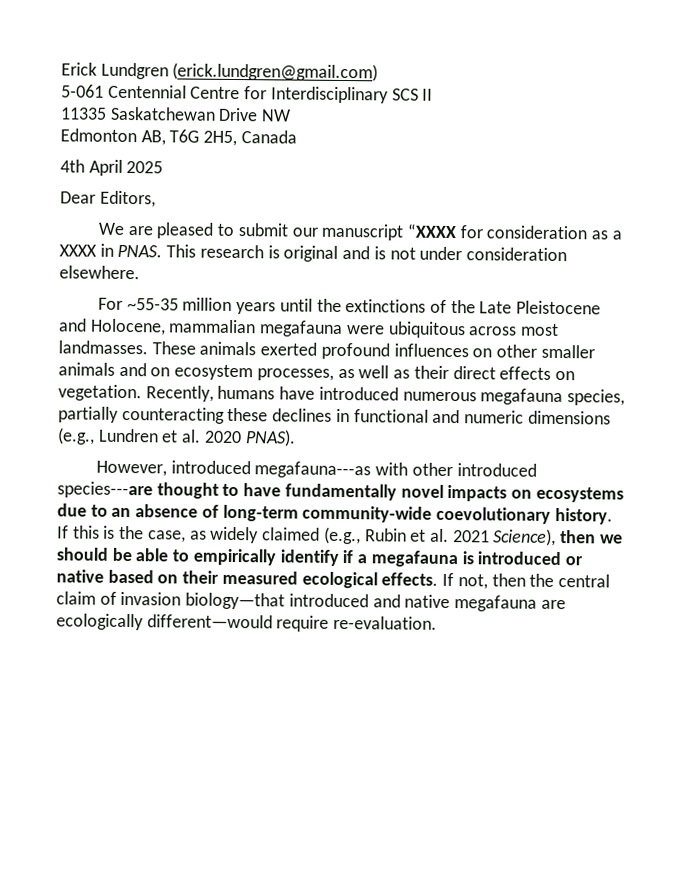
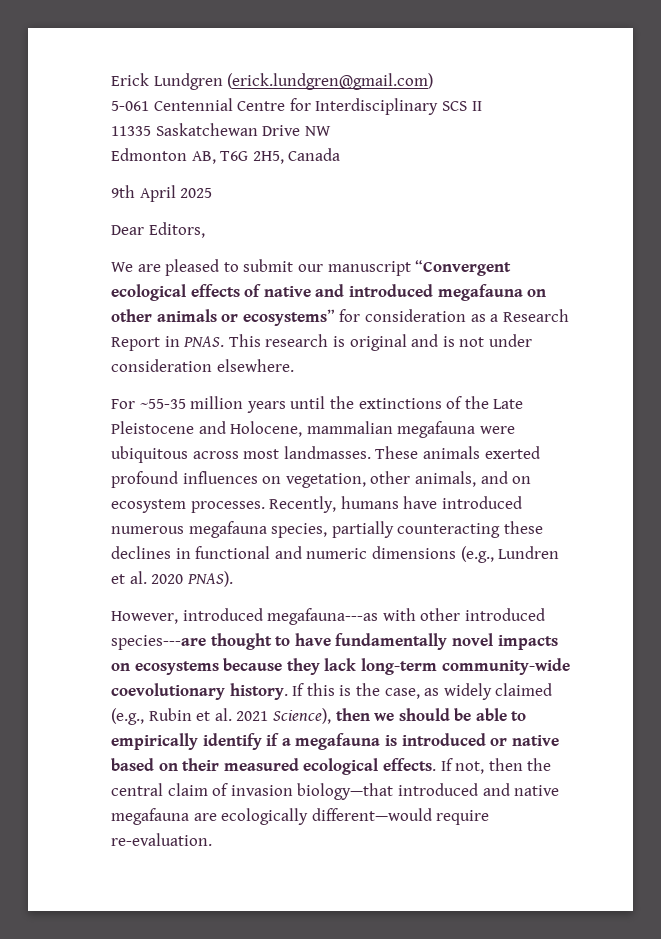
[60,159,85,173] 4th -> [111,185,135,198] 9th
[406,223,457,239] “XXXX -> [415,260,512,276] [111,284,547,301] [111,309,335,326] “Convergent ecological effects of native and introduced megafauna on other animals or ecosystems”
[59,244,97,257] XXXX -> [502,309,569,322] [111,337,160,351] Research Report
[496,344,595,359] [58,362,575,381] [58,384,142,402] other smaller animals and on ecosystem processes, as well as their direct effects on vegetation. -> [285,471,532,488] [111,499,265,513] vegetation, other animals, and on ecosystem processes.
[57,503,219,518] due to an absence of -> [223,658,357,675] because they lack

